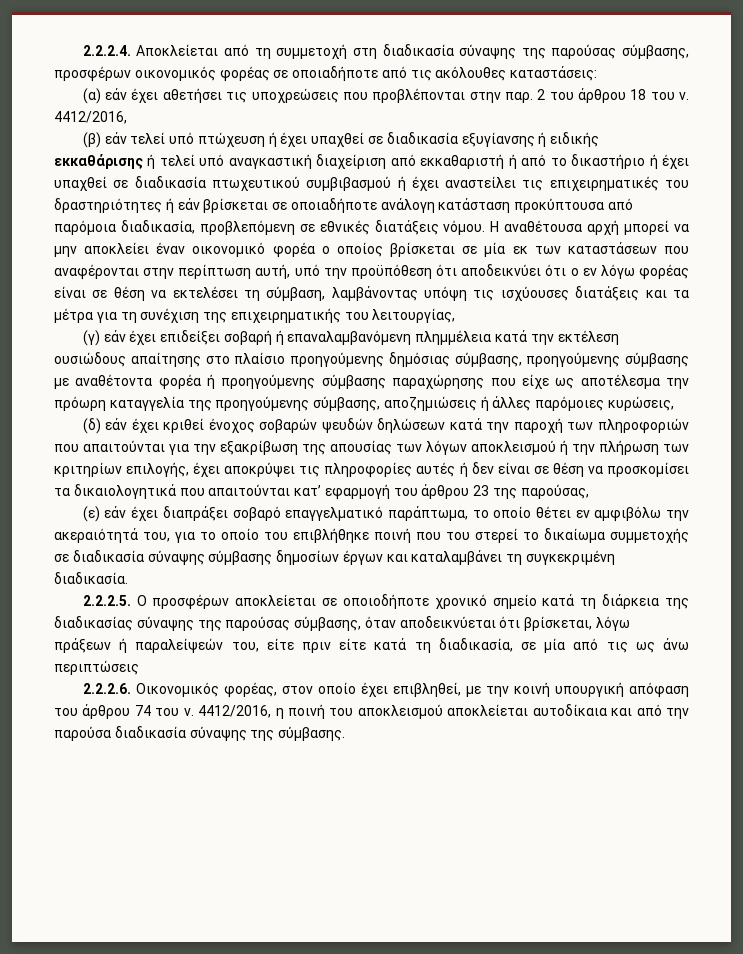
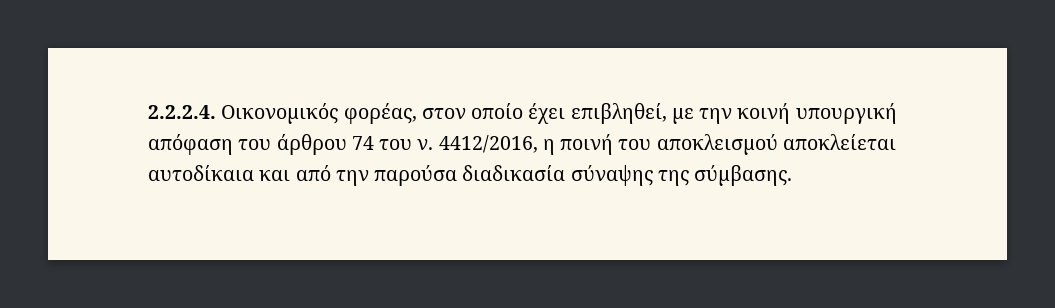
[136,44,690,59] [54,66,598,82] [82,88,689,104] [54,111,127,124] [82,132,600,148] [54,154,689,169] [54,176,689,191] [54,198,634,213] [54,220,689,235] [54,242,689,258] [54,264,689,280] [54,286,689,301] [54,308,456,323] [82,330,619,346] [54,352,689,367] [54,374,689,390] [54,396,675,411] [82,418,690,434] [54,440,689,455] [54,462,690,478] [54,484,589,500] [82,506,689,522] [54,528,689,543] [54,550,616,565] [54,572,128,584] [82,594,689,610] [54,616,631,631] [54,638,690,653] [54,660,139,675] [82,683,131,694] Αποκλείεται από τη συμμετοχή στη διαδικασία σύναψης της παρούσας σύμβασης, προσφέρων οικονομικός φορέας σε οποιαδήποτε από τις ακόλουθες καταστάσεις: // (α) εάν έχει αθετήσει τις υποχρεώσεις που προβλέπονται στην παρ. 2 του άρθρου 18 του ν. 4412/2016, // (β) εάν τελεί υπό πτώχευση ή έχει υπαχθεί σε διαδικασία εξυγίανσης ή ειδικής εκκαθάρισης ή τελεί υπό αναγκαστική διαχείριση από εκκαθαριστή ή από το δικαστήριο ή έχει υπαχθεί σε διαδικασία πτωχευτικού συμβιβασμού ή έχει αναστείλει τις επιχειρηματικές του δραστηριότητες ή εάν βρίσκεται σε οποιαδήποτε ανάλογη κατάσταση προκύπτουσα από παρόμοια διαδικασία, προβλεπόμενη σε εθνικές διατάξεις νόμου. Η αναθέτουσα αρχή μπορεί να μην αποκλείει έναν οικονομικό φορέα ο οποίος βρίσκεται σε μία εκ των καταστάσεων που αναφέρονται στην περίπτωση αυτή, υπό την προϋπόθεση ότι αποδεικνύει ότι ο εν λόγω φορέας είναι σε θέση να εκτελέσει τη σύμβαση, λαμβάνοντας υπόψη τις ισχύουσες διατάξεις και τα μέτρα για τη συνέχιση της επιχειρηματικής του λειτουργίας, // (γ) εάν έχει επιδείξει σοβαρή ή επαναλαμβανόμενη πλημμέλεια κατά την εκτέλεση ουσιώδους απαίτησης στο πλαίσιο προηγούμενης δημόσιας σύμβασης, προηγούμενης σύμβασης με αναθέτοντα φορέα ή προηγούμενης σύμβασης παραχώρησης που είχε ως αποτέλεσμα την πρόωρη καταγγελία της προηγούμενης σύμβασης, αποζημιώσεις ή άλλες παρόμοιες κυρώσεις, // (δ) εάν έχει κριθεί ένοχος σοβαρών ψευδών δηλώσεων κατά την παροχή των πληροφοριών που απαιτούνται για την εξακρίβωση της απουσίας των λόγων αποκλεισμού ή την πλήρωση των κριτηρίων επιλογής, έχει αποκρύψει τις πληροφορίες αυτές ή δεν είναι σε θέση να προσκομίσει τα δικαιολογητικά που απαιτούνται κατ’ εφαρμογή του άρθρου 23 της παρούσας, // (ε) εάν έχει διαπράξει σοβαρό επαγγελματικό παράπτωμα, το οποίο θέτει εν αμφιβόλω την ακεραιότητά του, για το οποίο του επιβλήθηκε ποινή που του στερεί το δικαίωμα συμμετοχής σε διαδικασία σύναψης σύμβασης δημοσίων έργων και καταλαμβάνει τη συγκεκριμένη διαδικασία. // 2.2.2.5. Ο προσφέρων αποκλείεται σε οποιοδήποτε χρονικό σημείο κατά τη διάρκεια της διαδικασίας σύναψης της παρούσας σύμβασης, όταν αποδεικνύεται ότι βρίσκεται, λόγω πράξεων ή παραλείψεών του, είτε πριν είτε κατά τη διαδικασία, σε μία από τις ως άνω περιπτώσεις // 2.2.2.6. -> (216, 112) none

